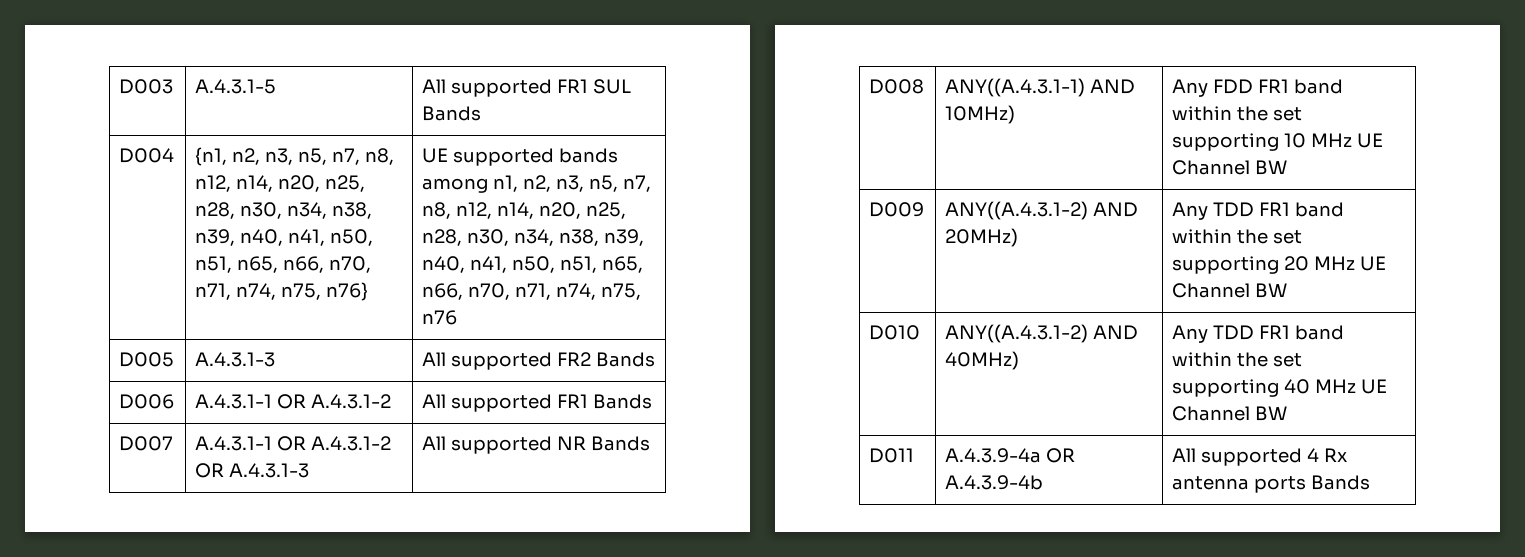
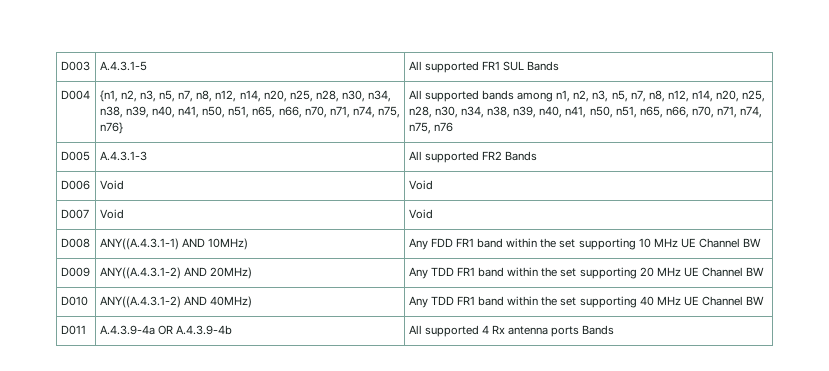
[422,148,449,163] UE -> [408,90,422,99] All
[195,394,392,409] [422,394,653,412] [119,436,174,451] [195,436,392,451] [195,463,310,478] [422,436,651,454] A.4.3.1-1 OR A.4.3.1-2 | All supported FR1 Bands // D007 | A.4.3.1-1 OR A.4.3.1-2 OR A.4.3.1-3 | All supported NR Bands -> [99,180,124,190] [408,180,433,190] [60,209,89,219] [99,209,124,219] [408,209,433,219] Void | Void // D007 | Void | Void

